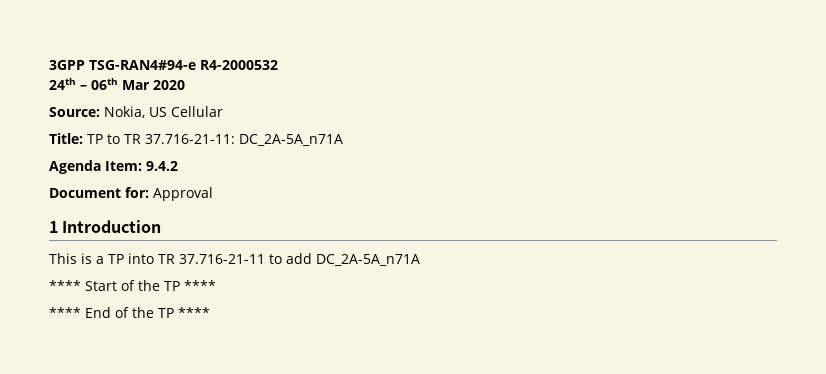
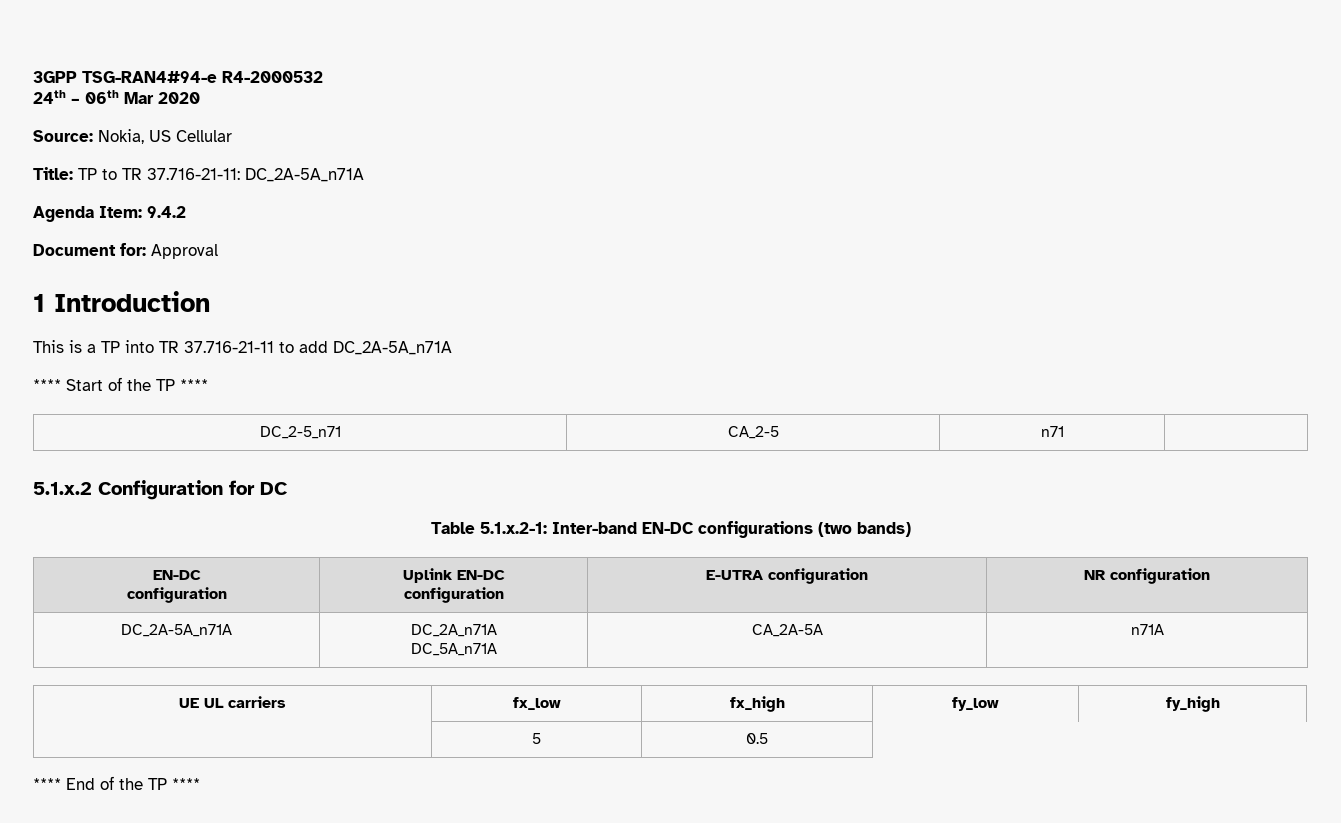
(216, 285) none -> [259,426,341,439] [727,426,779,439] [1040,426,1064,437] [33,480,288,500] [430,521,911,538] [152,570,201,580] [126,587,227,603] [402,568,505,583] [403,587,504,603] [706,568,868,584] [1084,568,1210,584] [121,624,232,637] [410,624,497,637] [410,643,497,656] [751,624,823,637] [1130,624,1164,635] [179,696,286,708] [512,697,561,710] [729,696,785,712] [952,697,999,711] [1165,696,1220,712] [532,733,541,744] [746,733,768,744] // DC_2-5_n71 | CA_2-5 | n71 | // 5.1.x.2 Configuration for DC // Table 5.1.x.2-1: Inter-band EN-DC configurations (two bands) // EN-DC // configuration | Uplink EN-DC // configuration | E-UTRA configuration | NR configuration // DC_2A-5A_n71A | DC_2A_n71A // DC_5A_n71A | CA_2A-5A | n71A // UE UL carriers | fx_low | fx_high | fy_low | fy_high // | 5 | 0.5

